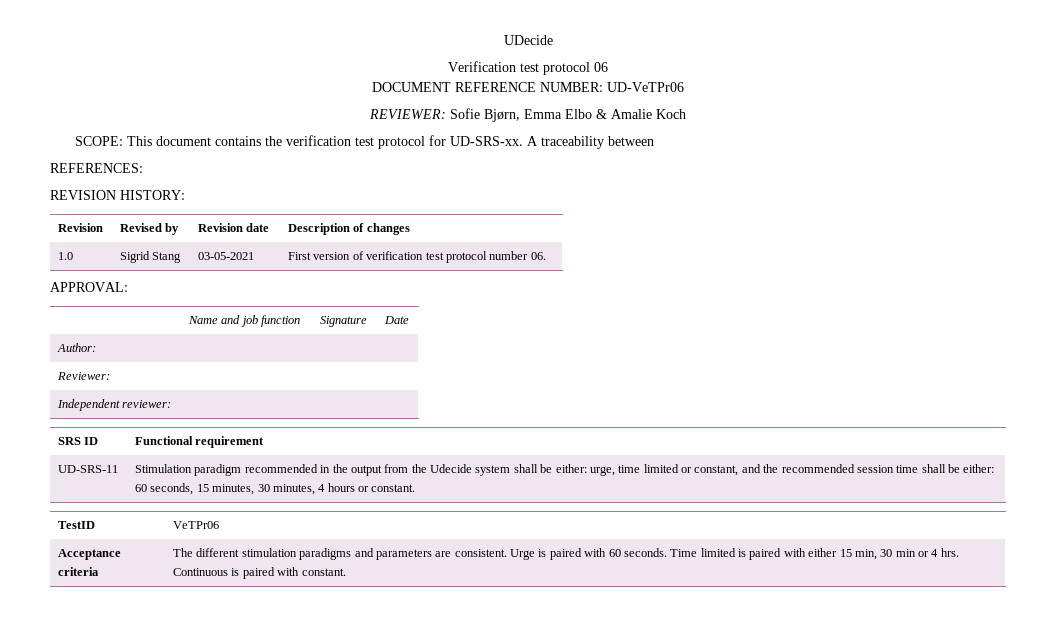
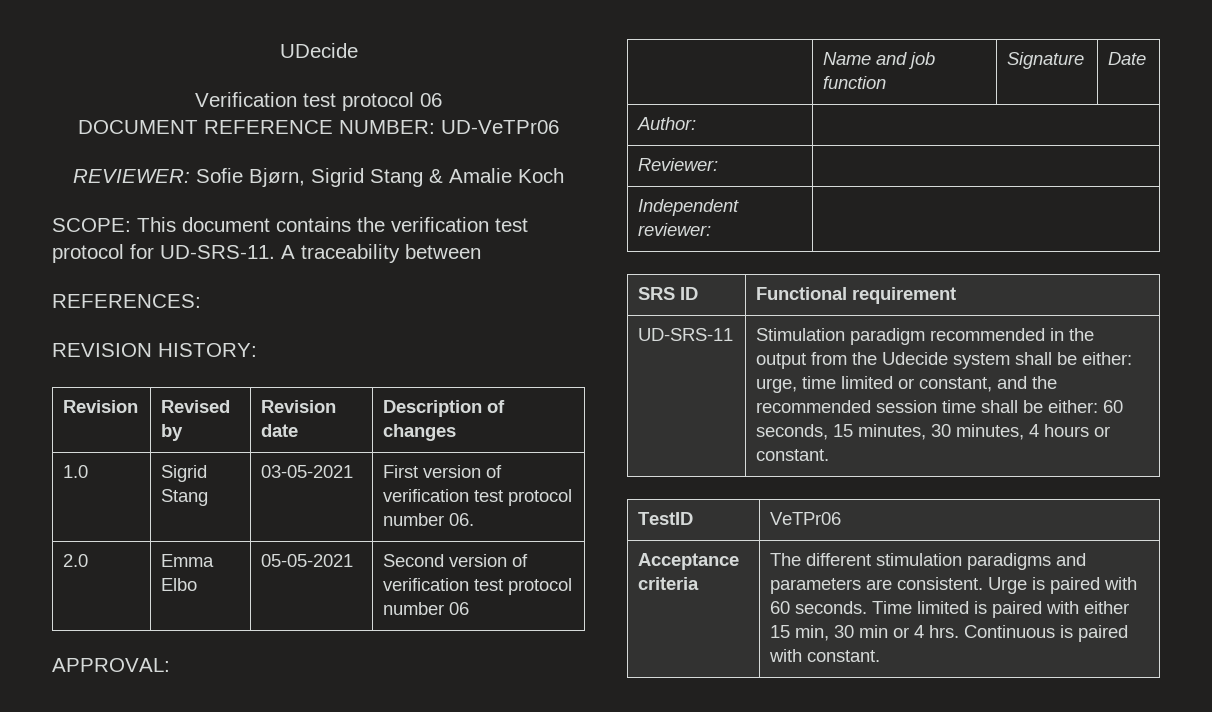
[524,109,592,119] Emma Elbo -> [311,168,423,187] Sigrid Stang
[449,136,523,146] UD-SRS-xx. -> [160,245,275,259] UD-SRS-11.
(546, 256) none -> [63,554,89,567] [161,554,215,567] [161,578,198,591] [261,554,354,567] [383,554,529,567] [383,578,573,595] [383,602,470,615] // 2.0 | Emma Elbo | 05-05-2021 | Second version of verification test protocol number 06

